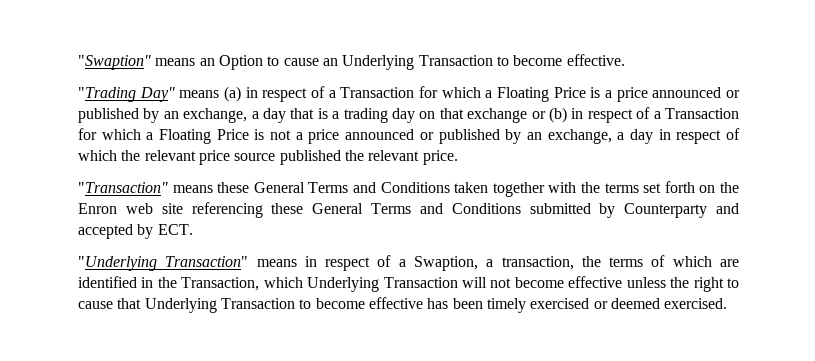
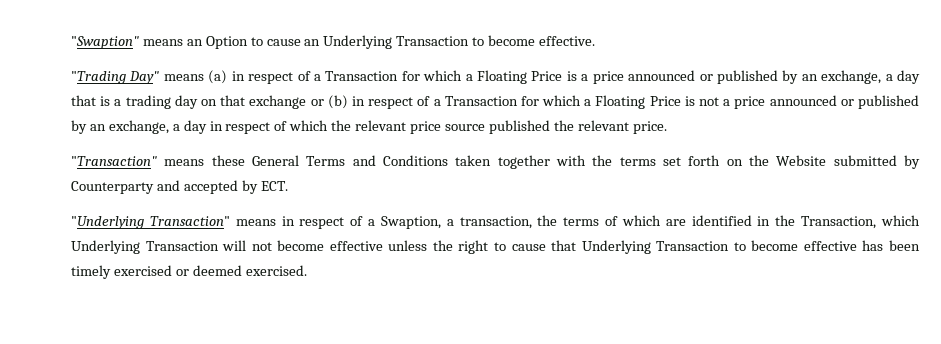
[78,202,521,218] Enron web site referencing these General Terms and Conditions -> [776,155,827,166] Website

